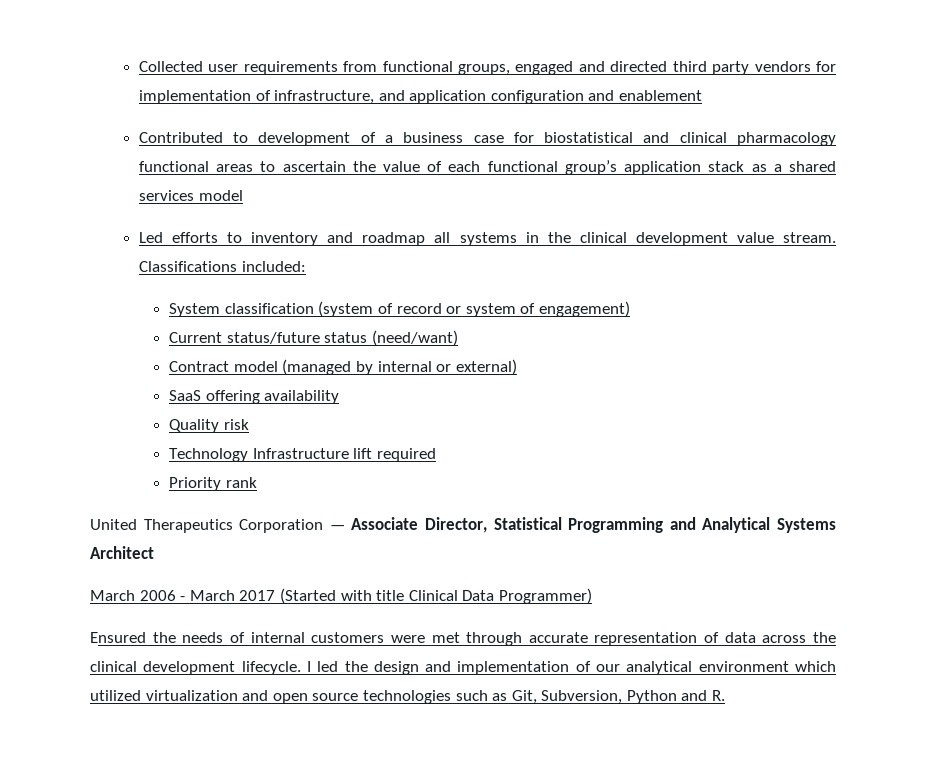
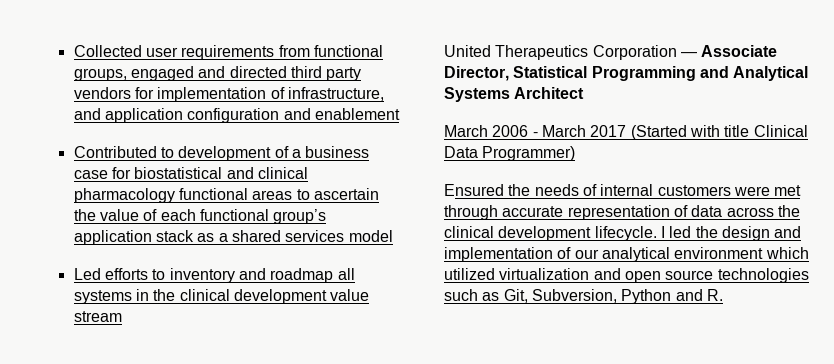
[782,232,836,243] [138,261,306,272] [169,301,630,317] [169,330,458,346] [169,359,517,375] [169,390,340,404] [169,419,249,433] [169,448,436,462] [169,477,257,491] stream. Classifications included: // System classification (system of record or system of engagement) // Current status/future status (need/want) // Contract model (managed by internal or external) // SaaS offering availability // Quality risk // Technology Infrastructure lift required // Priority rank -> [73,311,122,322] stream

